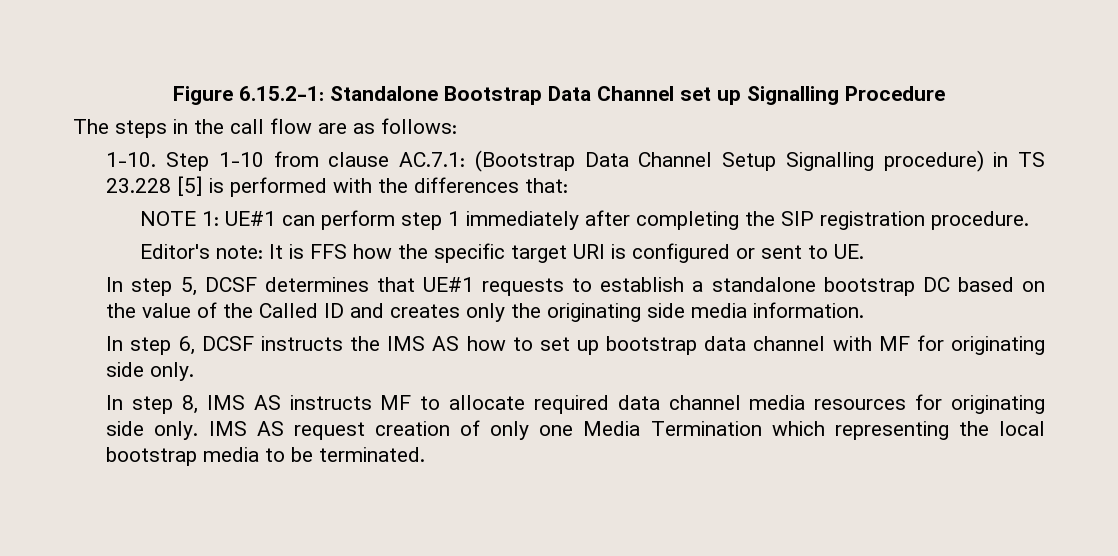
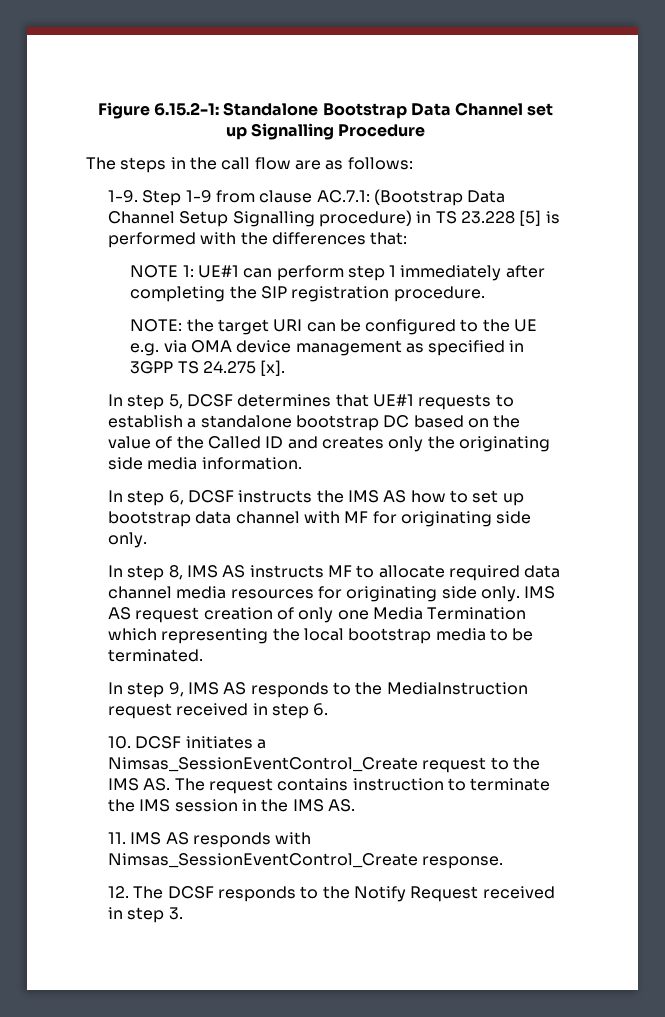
[106,152,264,171] 1-10. Step 1-10 -> [108,190,212,206] 1-9. Step 1-9
[139,243,864,263] Editor's note: It is FFS how the specific target URI is configured or sent to UE. -> [130,319,538,335] [130,340,525,356] [130,360,286,376] NOTE: the target URI can be configured to the UE e.g. via OMA device management as specified in 3GPP TS 24.275 [x].
(426, 454) none -> [108,682,528,698] [108,703,329,719] [108,736,267,749] [108,757,541,773] [108,778,551,794] [108,799,356,812] [108,832,312,848] [108,853,504,869] [108,886,555,902] [108,907,183,923] // In step 9, IMS AS responds to the MediaInstruction request received in step 6. // 10. DCSF initiates a Nimsas_SessionEventControl_Create request to the IMS AS. The request contains instruction to terminate the IMS session in the IMS AS. // 11. IMS AS responds with Nimsas_SessionEventControl_Create response. // 12. The DCSF responds to the Notify Request received in step 3.

